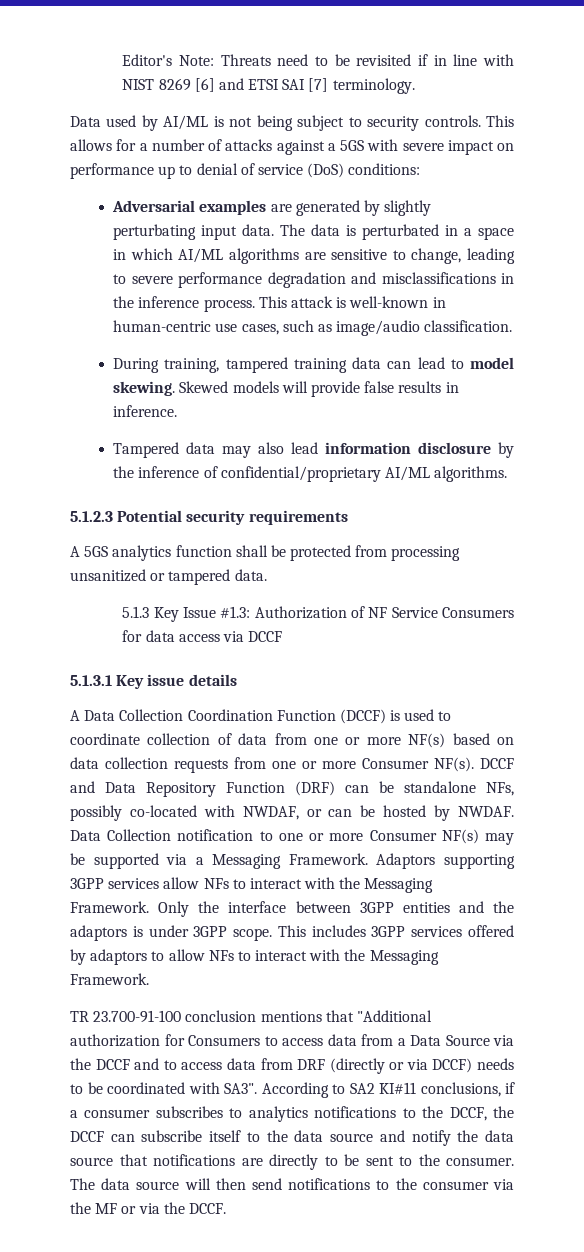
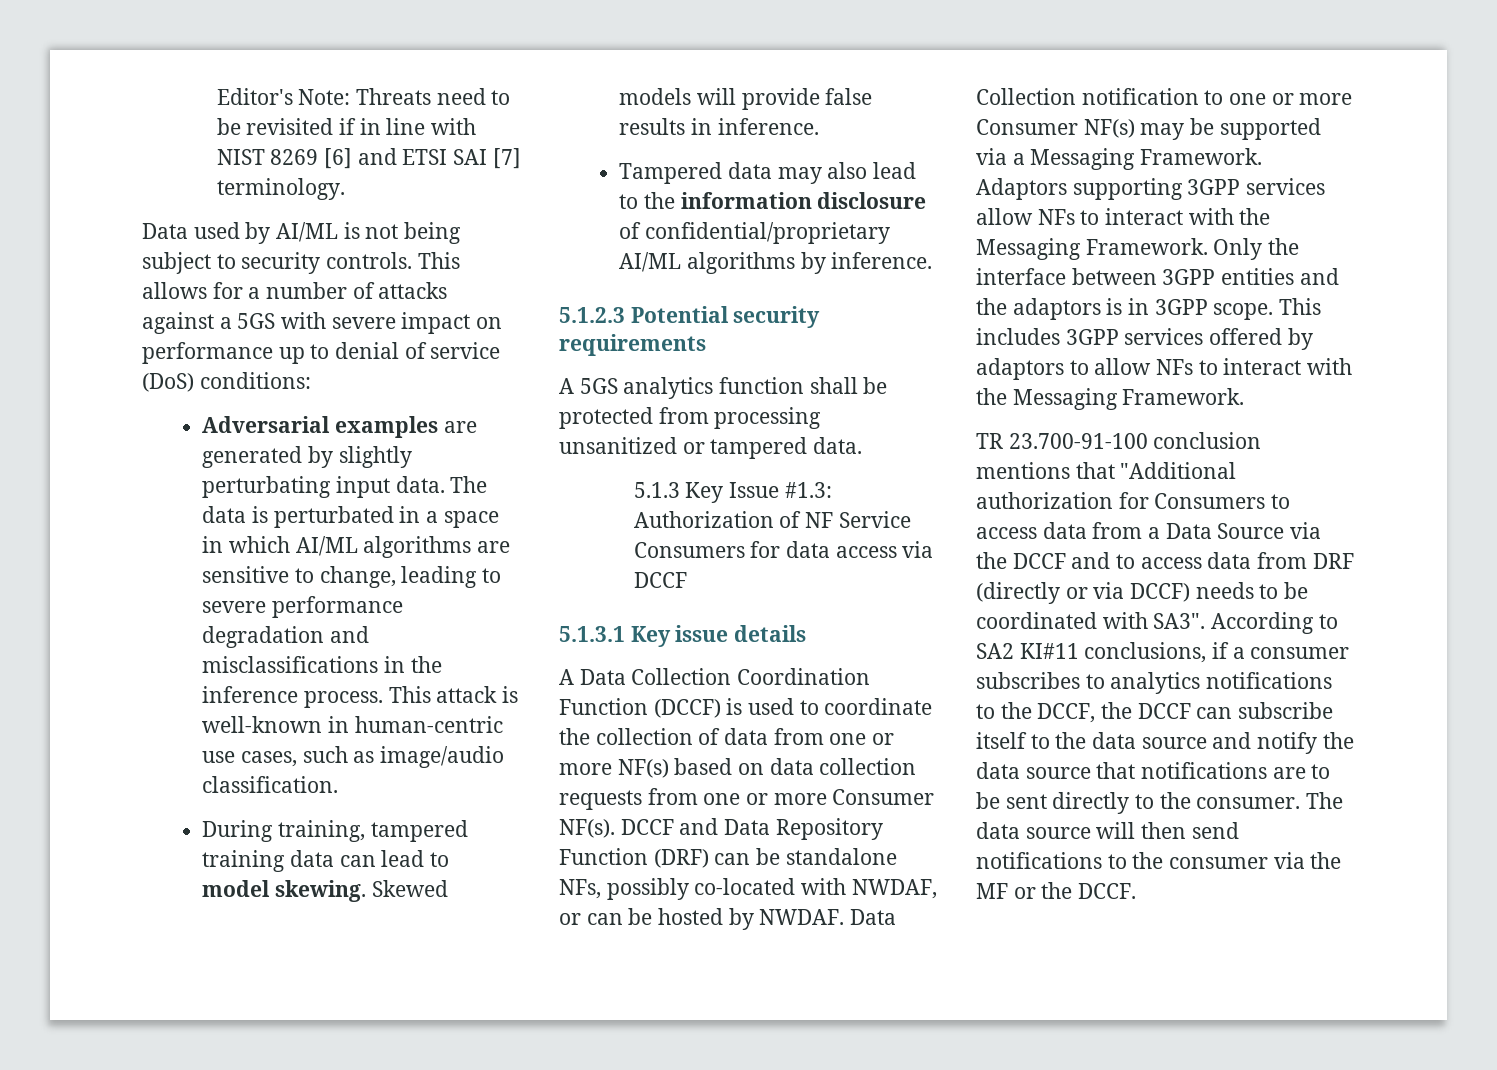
[325,442,514,458] [113,466,508,482] information disclosure by the inference of confidential/proprietary AI/ML algorithms. -> [619,192,927,209] [619,222,891,244] [619,252,933,274] to the information disclosure of confidential/proprietary AI/ML algorithms by inference.
(140, 739) none -> [559,728,590,745] the
[148,925,189,937] under -> [1128,298,1150,315] in
[269,1154,318,1170] directly -> (1306, 773) none
(394, 1161) none -> [1052,792,1130,814] directly
[138,1203,160,1214] via -> (1036, 893) none

